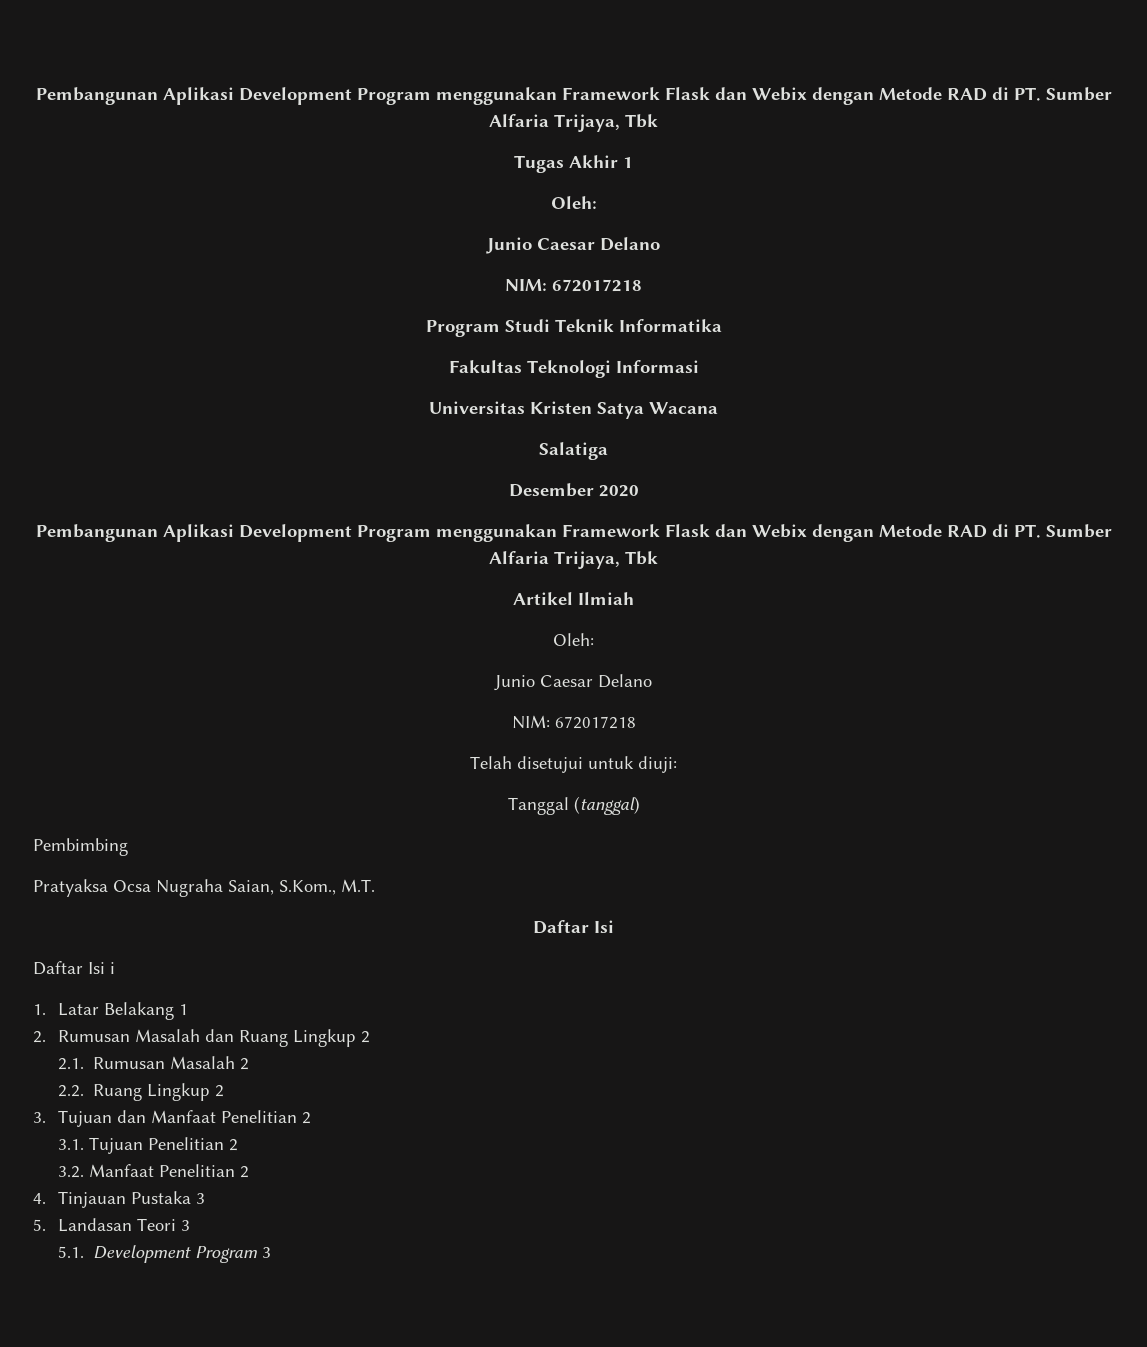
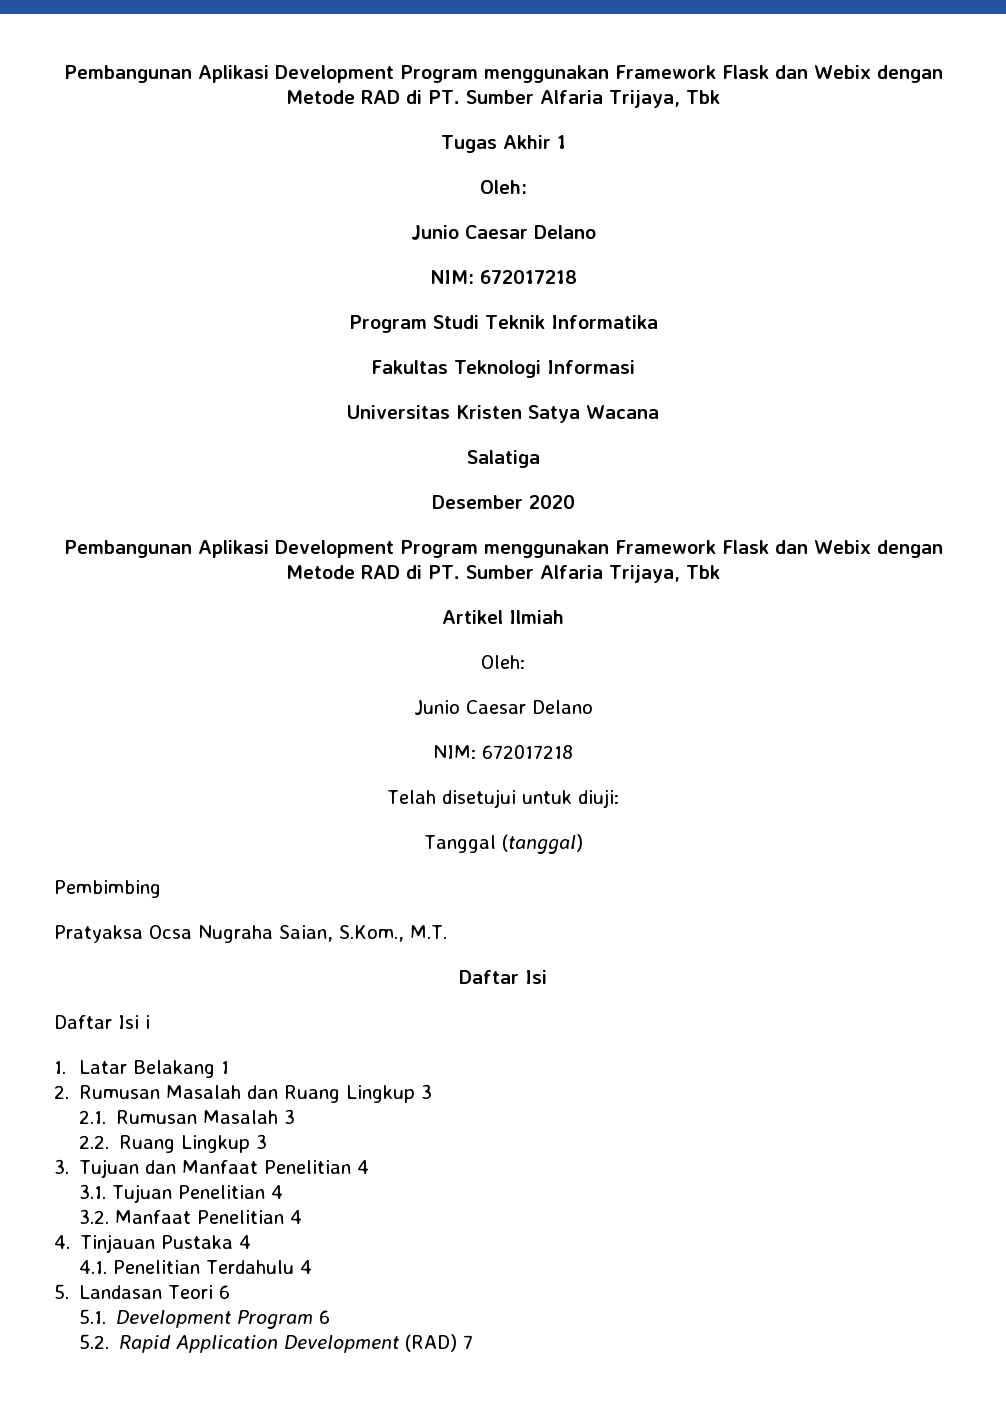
[361,1031,371,1043] 2 -> [421,1084,433,1099] 3
[240,1058,250,1070] 2 -> [284,1109,296,1124] 3
[215,1085,225,1097] 2 -> [256,1134,268,1149] 3
[302,1112,312,1124] 2 -> [357,1160,370,1174] 4
[229,1139,239,1151] 2 -> [271,1185,284,1199] 4
[240,1166,250,1178] 2 -> [290,1210,303,1224] 4
[196,1193,206,1204] 3 -> [239,1235,252,1249] [79,1260,313,1274] 4 // 4.1. Penelitian Terdahulu 4
[181,1220,191,1231] 3 -> [219,1285,231,1299] 6
[262,1247,272,1258] 3 -> [319,1310,331,1324] [79,1334,474,1353] 6 // 5.2. Rapid Application Development (RAD) 7

